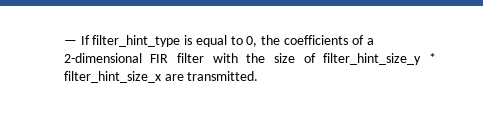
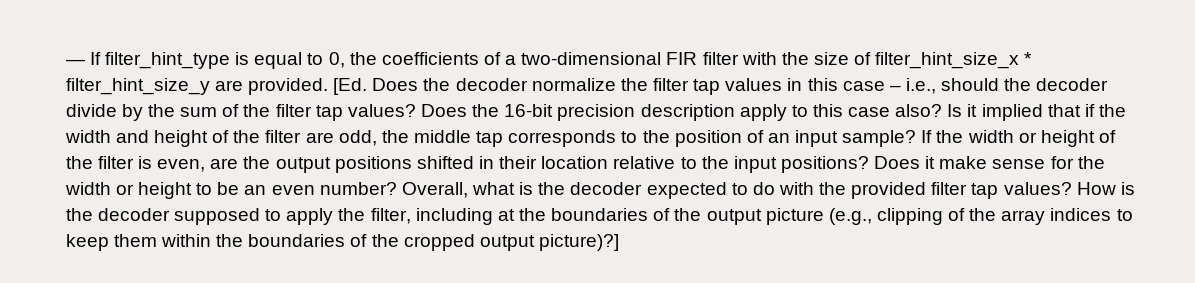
[63,53,142,63] 2-dimensional -> [521,52,662,65] two-dimensional
[323,53,436,65] [63,71,259,83] filter_hint_size_y * filter_hint_size_x are transmitted. -> [875,52,1033,69] [65,78,1109,95] [65,104,1126,121] [64,130,1116,147] [65,156,1105,173] [64,182,1135,199] [65,208,1133,225] [65,234,619,251] filter_hint_size_x * filter_hint_size_y are provided. [Ed. Does the decoder normalize the filter tap values in this case – i.e., should the decoder divide by the sum of the filter tap values? Does the 16-bit precision description apply to this case also? Is it implied that if the width and height of the filter are odd, the middle tap corresponds to the position of an input sample? If the width or height of the filter is even, are the output positions shifted in their location relative to the input positions? Does it make sense for the width or height to be an even number? Overall, what is the decoder expected to do with the provided filter tap values? How is the decoder supposed to apply the filter, including at the boundaries of the output picture (e.g., clipping of the array indices to keep them within the boundaries of the cropped output picture)?]

